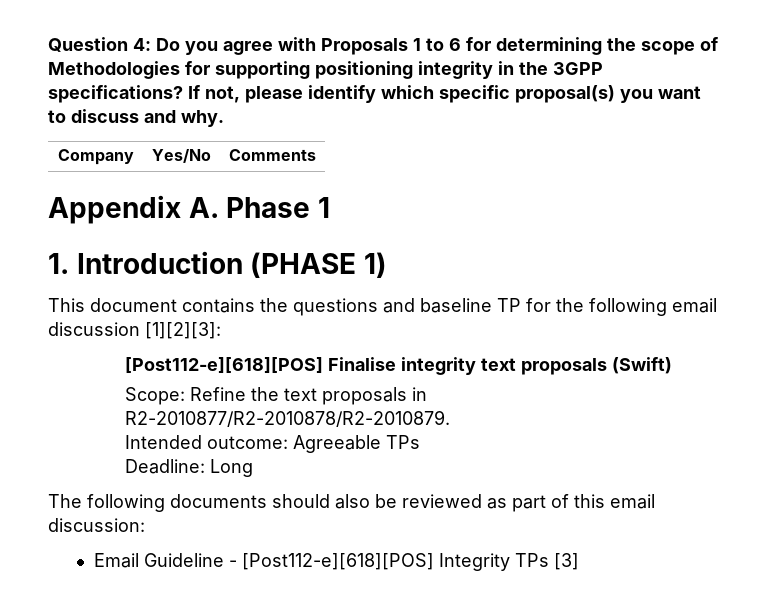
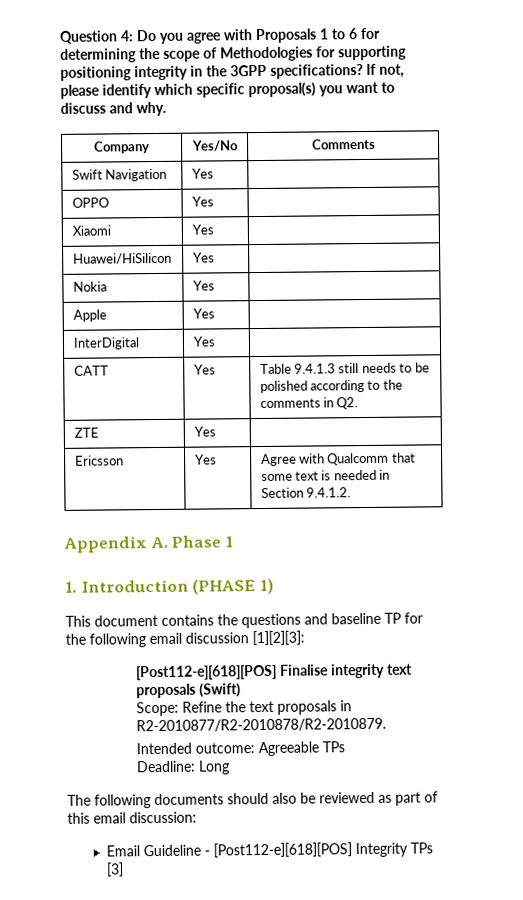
(316, 155) none -> [71,168,168,182] [191,168,214,179] [71,197,109,208] [191,196,214,207] [71,225,111,236] [191,224,214,235] [72,252,172,265] [192,252,215,263] [72,281,107,292] [192,280,215,291] [72,309,107,322] [192,308,215,319] [72,337,140,350] [192,336,216,347] [73,365,109,376] [193,364,216,375] [259,362,430,375] [259,379,403,394] [259,397,359,410] [73,427,99,438] [193,426,216,437] [74,455,124,466] [194,454,217,465] [260,452,416,467] [260,469,391,482] [260,487,352,499] // Swift Navigation | Yes | // OPPO | Yes | // Xiaomi | Yes | // Huawei/HiSilicon | Yes | // Nokia | Yes | // Apple | Yes | // InterDigital | Yes | // CATT | Yes | Table 9.4.1.3 still needs to be polished according to the comments in Q2. // ZTE | Yes | // Ericsson | Yes | Agree with Qualcomm that some text is needed in Section 9.4.1.2.

